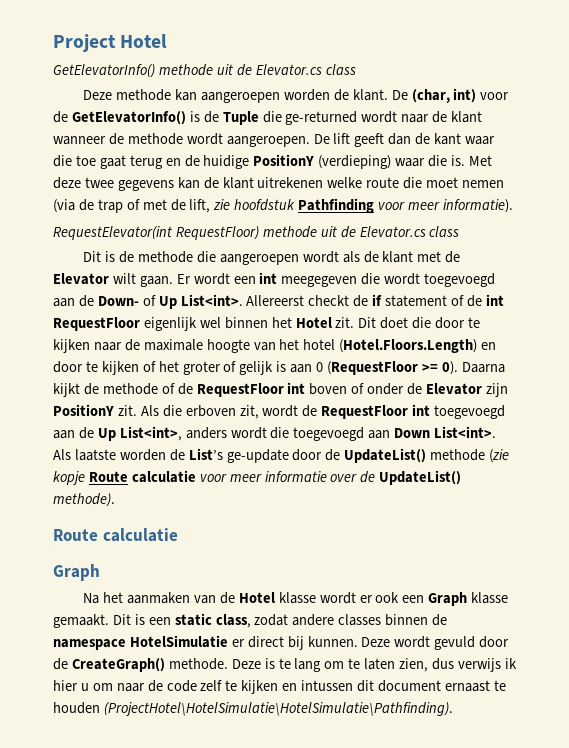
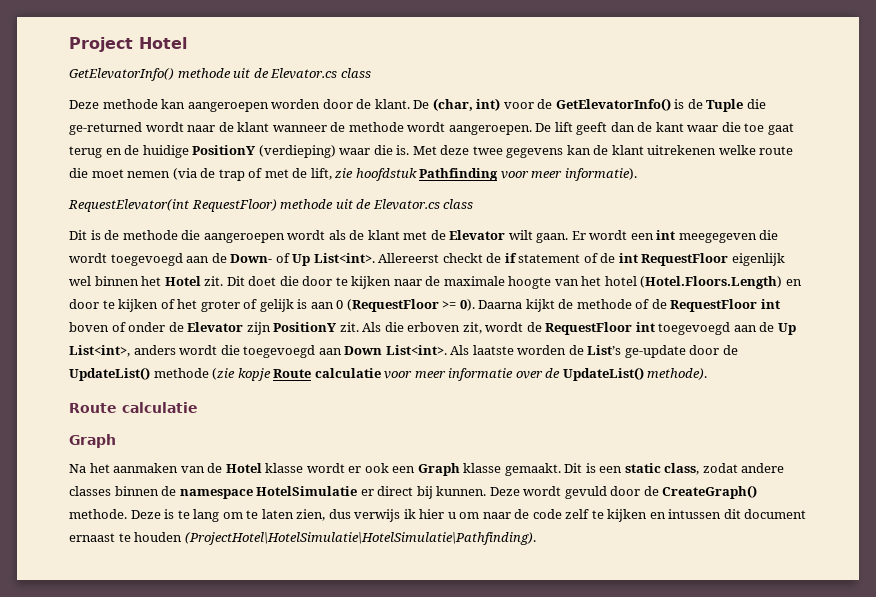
(330, 95) none -> [322,99,353,109] door

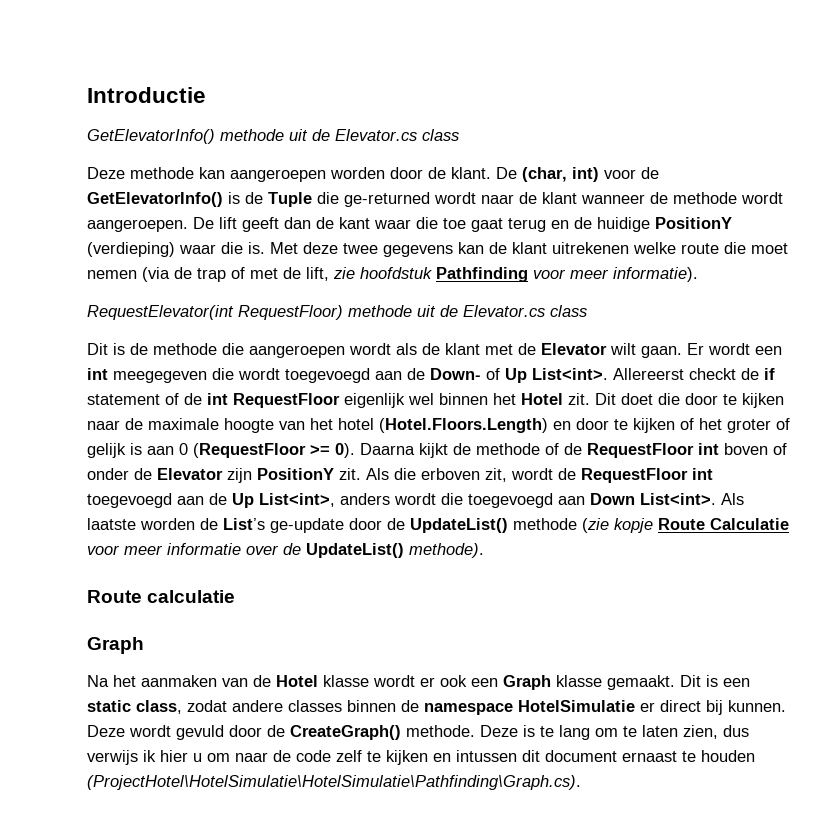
[69,37,187,52] Project Hotel -> [87,87,206,103] Introductie
[314,368,381,378] calculatie -> [710,518,789,530] Calculatie
[184,532,536,545] (ProjectHotel\HotelSimulatie\HotelSimulatie\Pathfinding). -> [87,775,581,790] (ProjectHotel\HotelSimulatie\HotelSimulatie\Pathfinding\Graph.cs).

